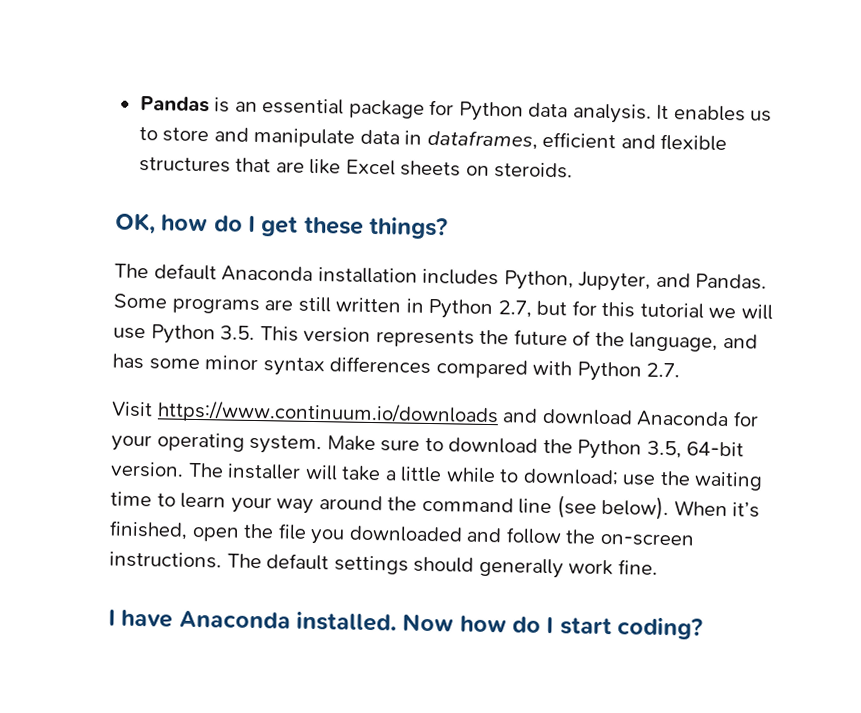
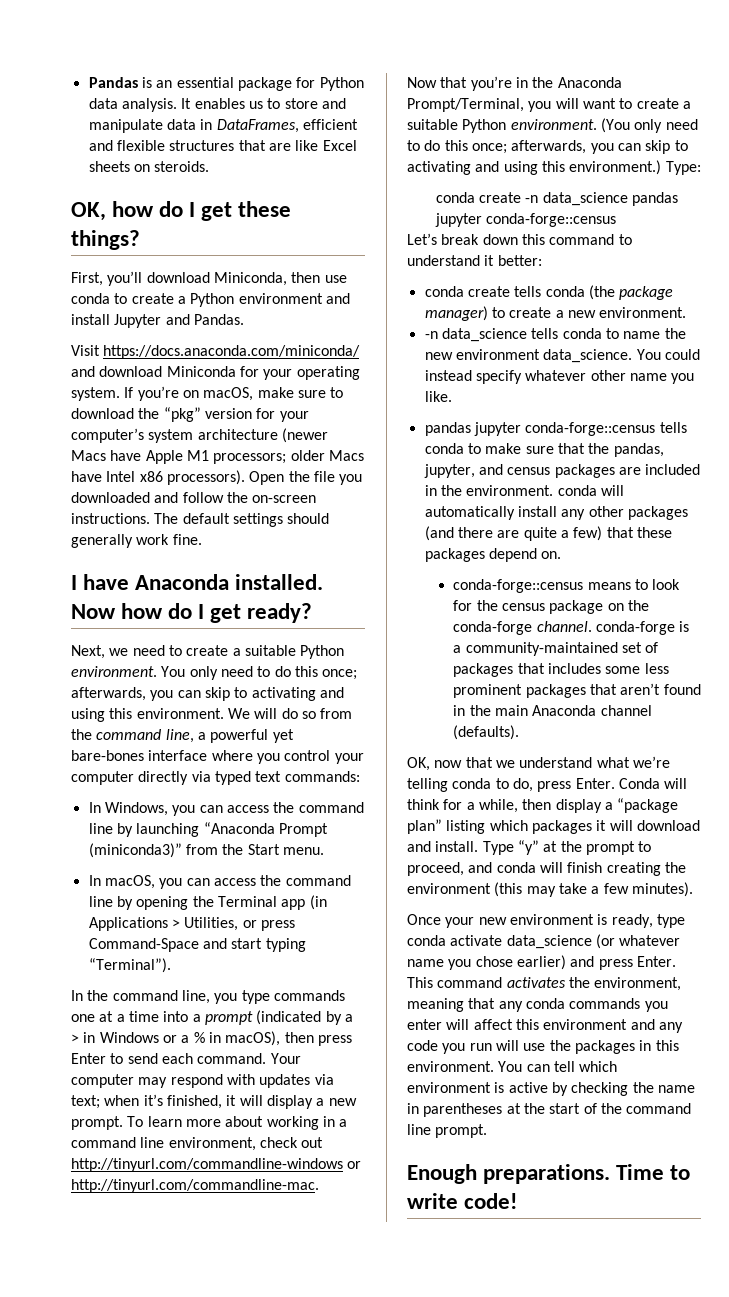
[426,129,538,150] dataframes, -> [216,119,299,133] DataFrames,
[114,263,768,292] [113,293,773,320] [113,324,758,352] [112,353,681,382] The default Anaconda installation includes Python, Jupyter, and Pandas. Some programs are still written in Python 2.7, but for this tutorial we will use Python 3.5. This version represents the future of the language, and has some minor syntax differences compared with Python 2.7. -> [71,271,347,286] [71,293,350,307] [71,314,244,328] First, you’ll download Miniconda, then use conda to create a Python environment and install Jupyter and Pandas.
[156,400,499,427] https://www.continuum.io/downloads -> [103,345,361,359] https://docs.anaconda.com/miniconda/
[636,410,730,428] Anaconda -> [166,366,236,377] Miniconda
[326,435,745,460] [110,461,764,491] [110,491,761,521] [109,520,240,542] Make sure to download the Python 3.5, 64-bit version. The installer will take a little while to download; use the waiting time to learn your way around the command line (see below). When it’s finished, open -> [124,386,344,401] [71,407,309,422] [71,428,328,443] [71,450,364,464] [71,470,285,485] If you’re on macOS, make sure to download the “pkg” version for your computer’s system architecture (newer Macs have Apple M1 processors; older Macs have Intel x86 processors). Open
[559,617,704,640] start coding? -> [210,603,313,623] [71,645,345,659] [71,666,358,680] [71,687,344,701] [71,708,353,722] [71,729,294,743] [71,750,364,764] [71,771,360,785] [88,802,364,816] [88,822,328,837] [88,843,324,858] [88,875,351,889] [88,895,327,910] [88,917,295,931] [88,938,306,952] [88,958,171,973] [71,990,345,1004] [71,1010,353,1025] [71,1031,352,1046] [71,1053,301,1064] [71,1074,334,1088] [71,1094,357,1109] [71,1116,348,1130] [71,1137,324,1151] [71,1158,362,1172] [71,1179,319,1193] [407,76,622,91] [407,98,691,112] [407,118,698,133] [407,140,688,154] [407,160,701,175] [435,192,679,206] [434,213,617,227] [407,233,632,245] [407,255,542,266] [424,285,674,300] [424,306,687,321] [424,328,686,342] [424,349,700,363] [424,370,695,384] [424,391,452,402] [424,422,687,436] [424,443,664,457] [423,464,701,478] [424,485,624,496] [424,506,688,520] [424,526,672,541] [424,548,562,562] [453,579,681,593] [453,600,649,614] [453,621,690,635] [453,642,659,656] [453,663,669,677] [453,683,701,698] [453,705,652,716] [453,725,520,740] [407,756,670,771] [407,778,688,792] [407,798,679,813] [407,819,700,834] [407,840,652,855] [407,862,686,876] [407,882,693,897] [407,914,685,928] [407,934,681,949] [407,955,676,970] [407,977,682,991] [407,998,668,1012] [407,1019,683,1033] [407,1040,679,1054] [407,1061,618,1072] [407,1082,695,1096] [407,1103,692,1117] [407,1124,488,1138] [407,1164,691,1184] [407,1193,518,1209] get ready? // Next, we need to create a suitable Python environment. You only need to do this once; afterwards, you can skip to activating and using this environment. We will do so from the command line, a powerful yet bare-bones interface where you control your computer directly via typed text commands: // In Windows, you can access the command line by launching “Anaconda Prompt (miniconda3)” from the Start menu. // In macOS, you can access the command line by opening the Terminal app (in Applications > Utilities, or press Command-Space and start typing “Terminal”). // In the command line, you type commands one at a time into a prompt (indicated by a > in Windows or a % in macOS), then press Enter to send each command. Your computer may respond with updates via text; when it’s finished, it will display a new prompt. To learn more about working in a command line environment, check out http://tinyurl.com/commandline-windows or http://tinyurl.com/commandline-mac. // Now that you’re in the Anaconda Prompt/Terminal, you will want to create a suitable Python environment. (You only need to do this once; afterwards, you can skip to activating and using this environment.) Type: // conda create -n data_science pandas jupyter conda-forge::census // Let’s break down this command to understand it better: // conda create tells conda (the package manager) to create a new environment. // -n data_science tells conda to name the new environment data_science. You could instead specify whatever other name you like. // pandas jupyter conda-forge::census tells conda to make sure that the pandas, jupyter, and census packages are included in the environment. conda will automatically install any other packages (and there are quite a few) that these packages depend on. // conda-forge::census means to look for the census package on the conda-forge channel. conda-forge is a community-maintained set of packages that includes some less prominent packages that aren’t found in the main Anaconda channel (defaults). // OK, now that we understand what we’re telling conda to do, press Enter. Conda will think for a while, then display a “package plan” listing which packages it will download and install. Type “y” at the prompt to proceed, and conda will finish creating the environment (this may take a few minutes). // Once your new environment is ready, type conda activate data_science (or whatever name you chose earlier) and press Enter. This command activates the environment, meaning that any conda commands you enter will affect this environment and any code you run will use the packages in this environment. You can tell which environment is active by checking the name in parentheses at the start of the command line prompt. // Enough preparations. Time to write code!

